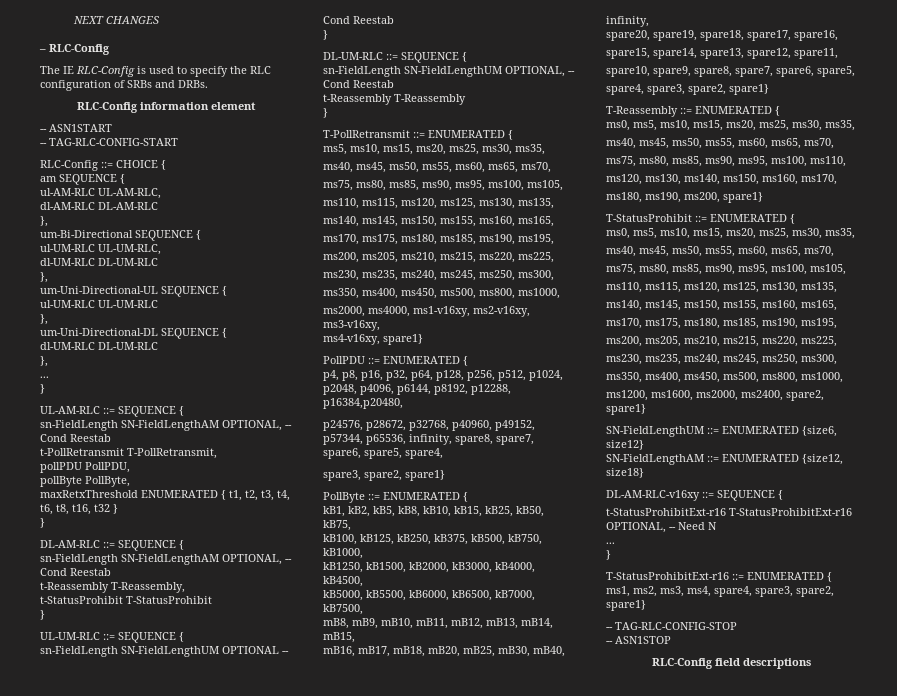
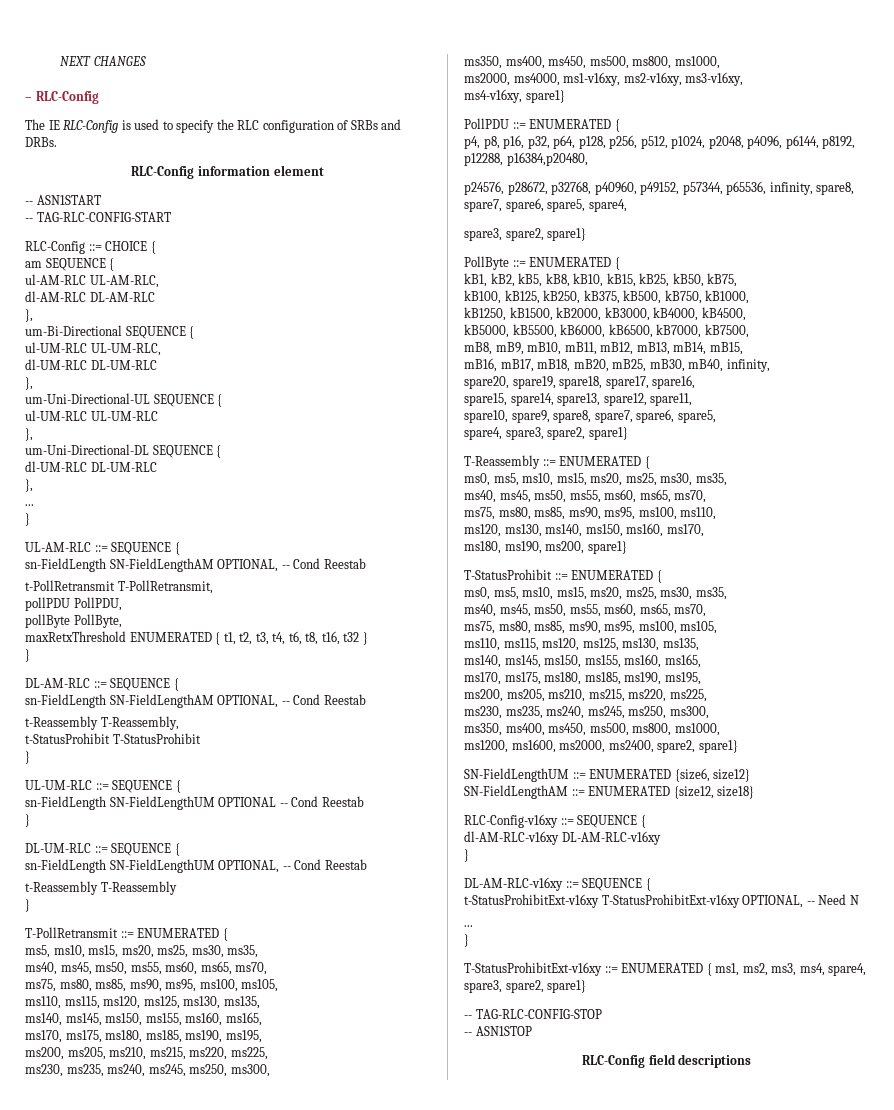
(644, 473) none -> [464,814,646,828] [464,831,661,845] [464,849,469,862] // RLC-Config-v16xy ::= SEQUENCE { // dl-AM-RLC-v16xy DL-AM-RLC-v16xy // }
[606,508,852,516] t-StatusProhibitExt-r16 T-StatusProhibitExt-r16 -> [464,894,740,908] t-StatusProhibitExt-v16xy T-StatusProhibitExt-v16xy
[606,572,729,580] T-StatusProhibitExt-r16 -> [464,962,602,976] T-StatusProhibitExt-v16xy

